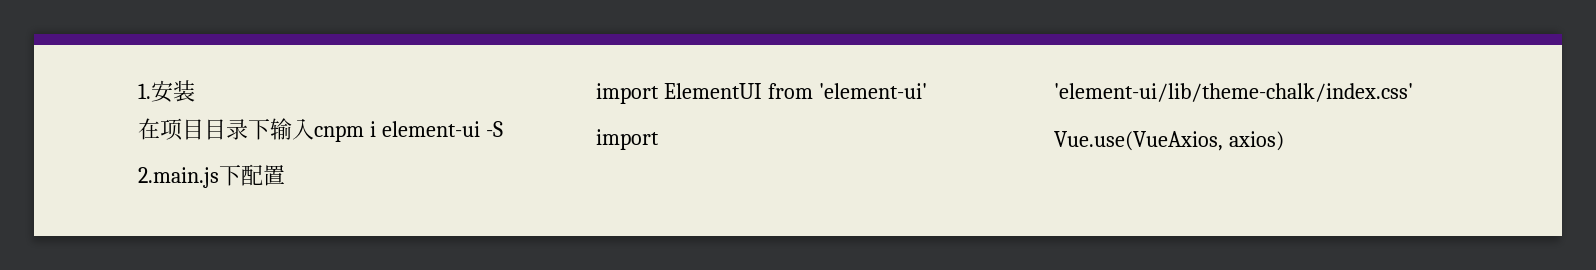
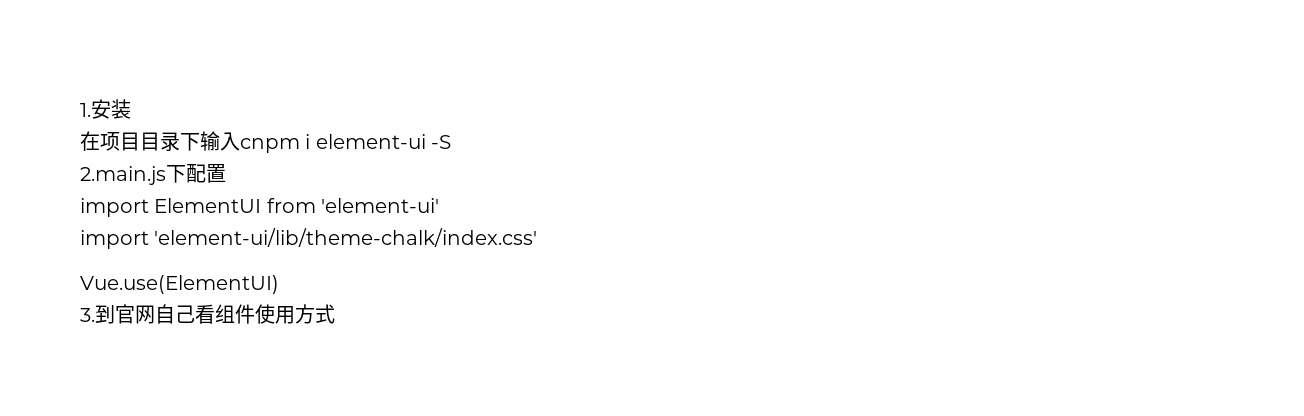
[1054,131,1284,151] Vue.use(VueAxios, axios) -> [80,275,279,294] [80,304,335,324] Vue.use(ElementUI) // 3.到官网自己看组件使用方式

